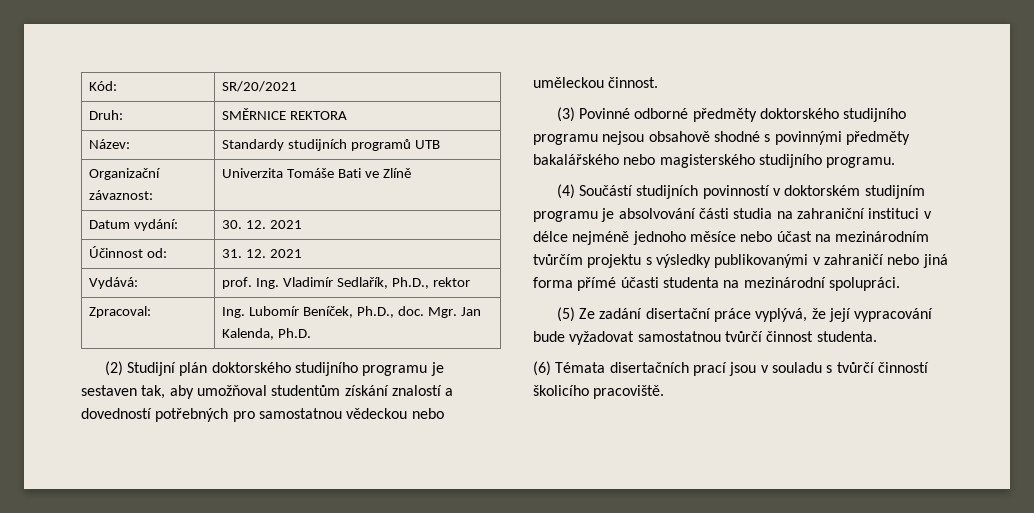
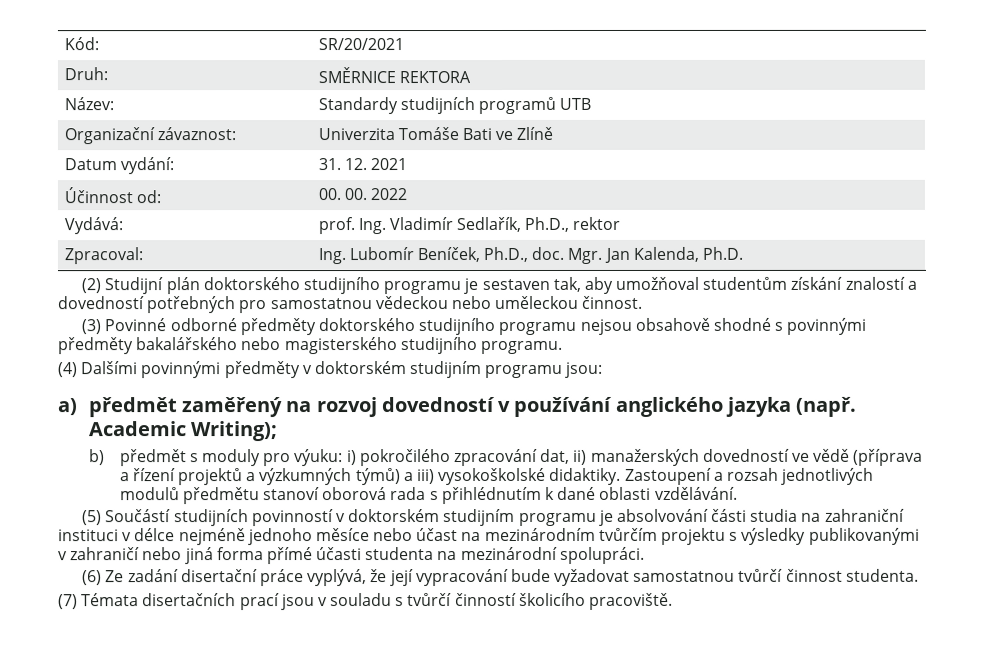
[222,220,243,229] 30. -> [317,158,341,171] 31.
[222,249,303,258] 31. 12. 2021 -> [317,188,407,201] 00. 00. 2022
(575, 191) none -> [81,361,604,379] [58,396,858,418] [88,421,279,442] [88,448,924,467] [119,467,875,486] [119,486,738,505] [82,510,103,526] Dalšími povinnými předměty v doktorském studijním programu jsou: // a) předmět zaměřený na rozvoj dovedností v používání anglického jazyka (např. Academic Writing); // b) předmět s moduly pro výuku: i) pokročilého zpracování dat, ii) manažerských dovedností ve vědě (příprava a řízení projektů a výzkumných týmů) a iii) vysokoškolské didaktiky. Zastoupení a rozsah jednotlivých modulů předmětu stanoví oborová rada s přihlédnutím k dané oblasti vzdělávání. // (5)
[556,307,575,322] (5) -> [82,570,103,586] (6)
[533,361,551,376] (6) -> [58,594,78,610] (7)

